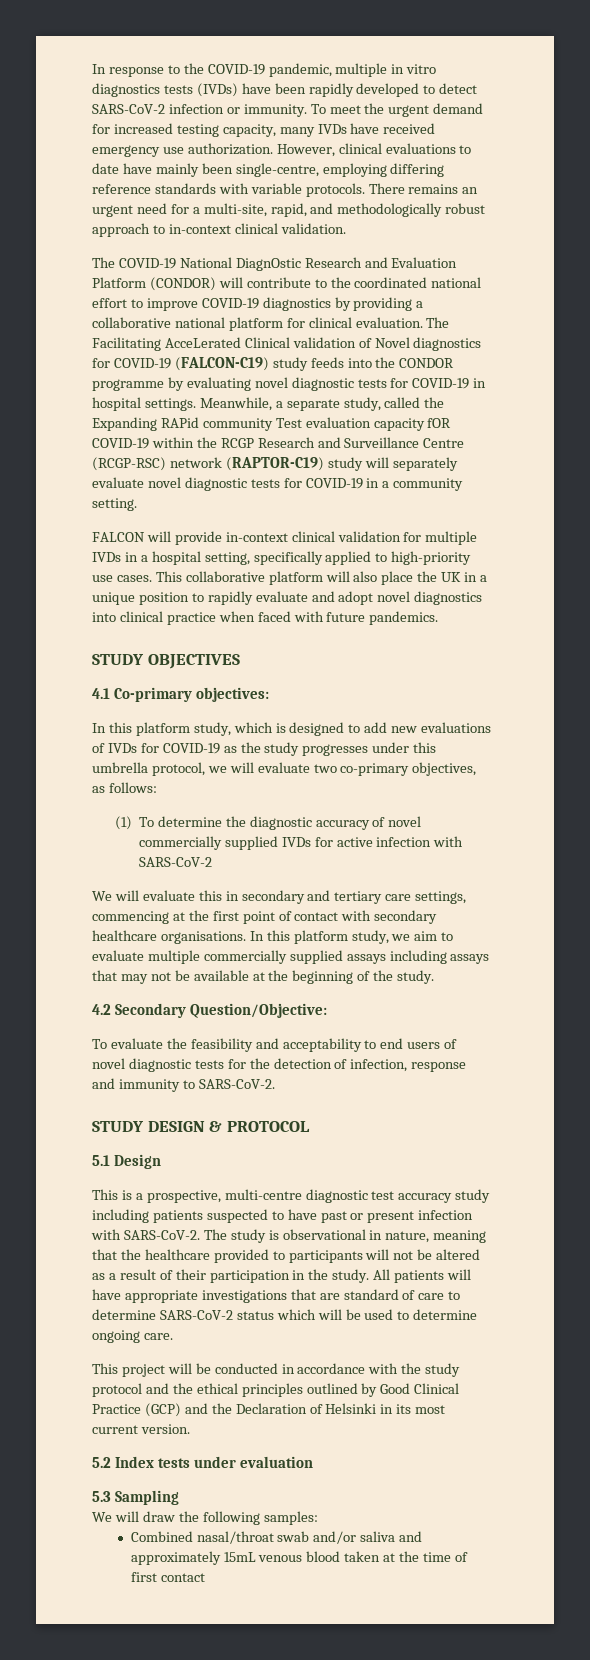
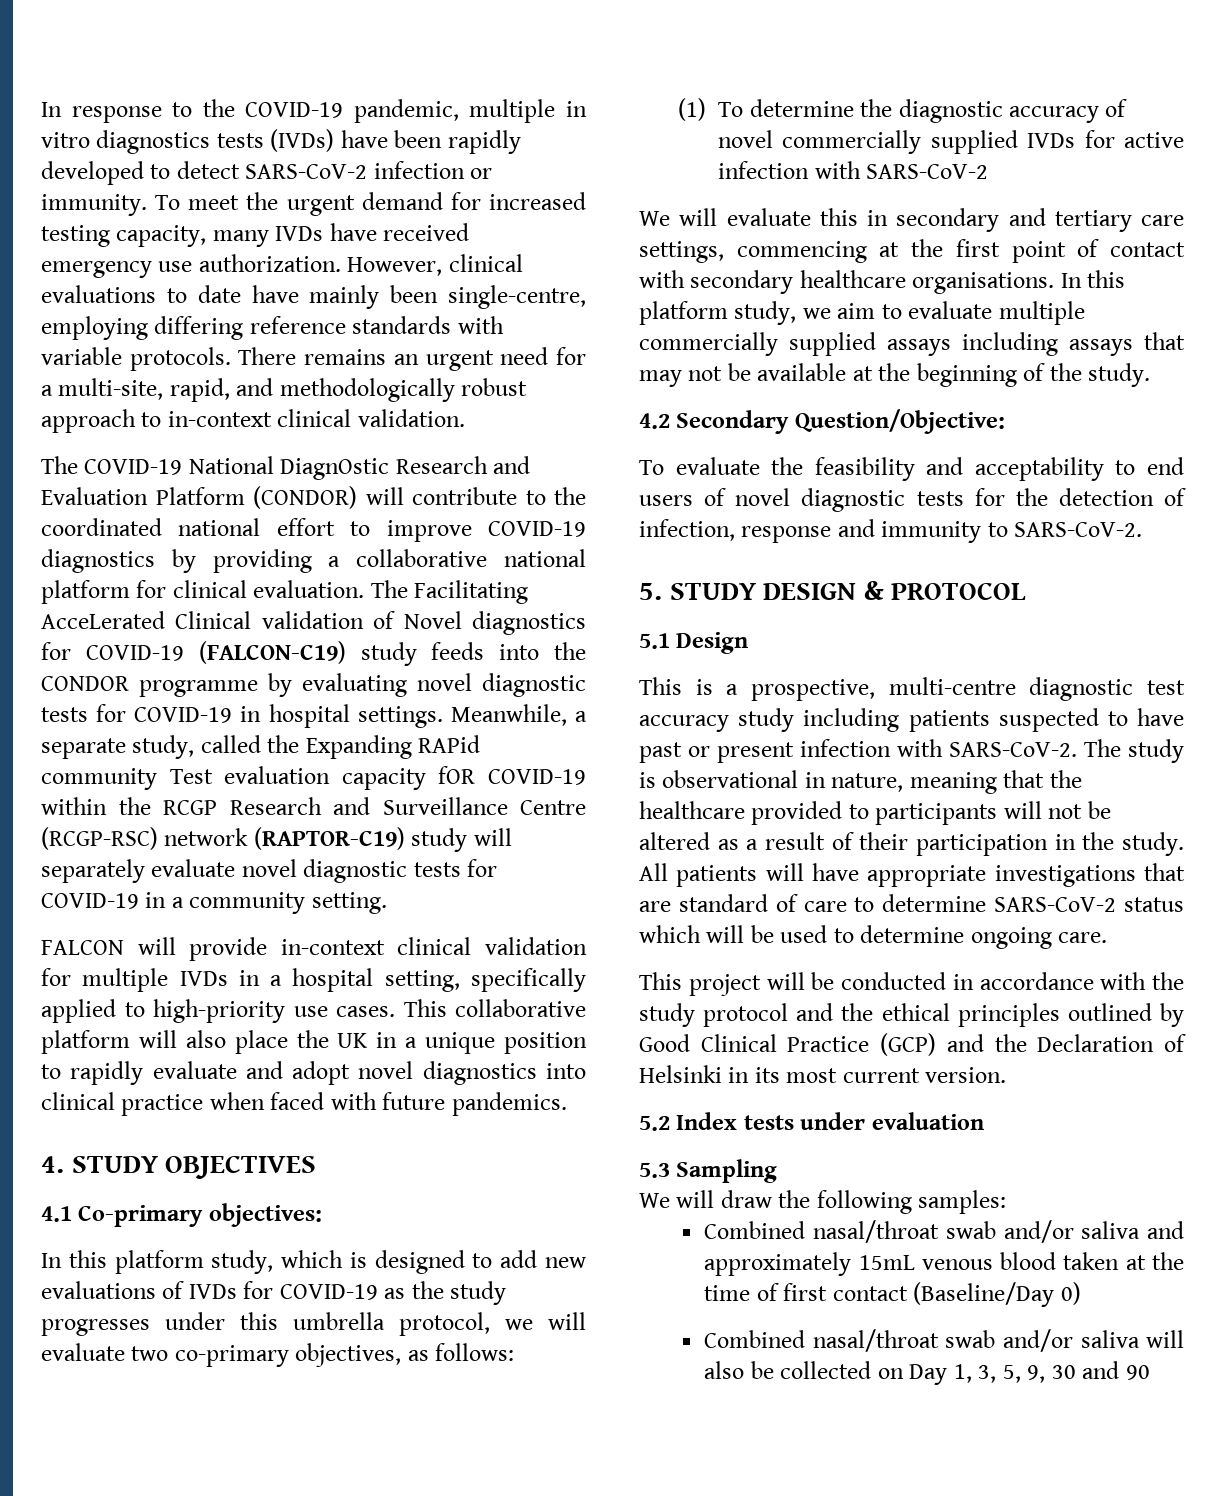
(439, 618) none -> [41,1156,64,1173] 4.
(275, 1084) none -> [639,583,662,600] 5.
(205, 1577) none -> [913,1282,1081,1307] [704,1329,1184,1352] [704,1361,1150,1385] (Baseline/Day 0) // Combined nasal/throat swab and/or saliva will also be collected on Day 1, 3, 5, 9, 30 and 90

